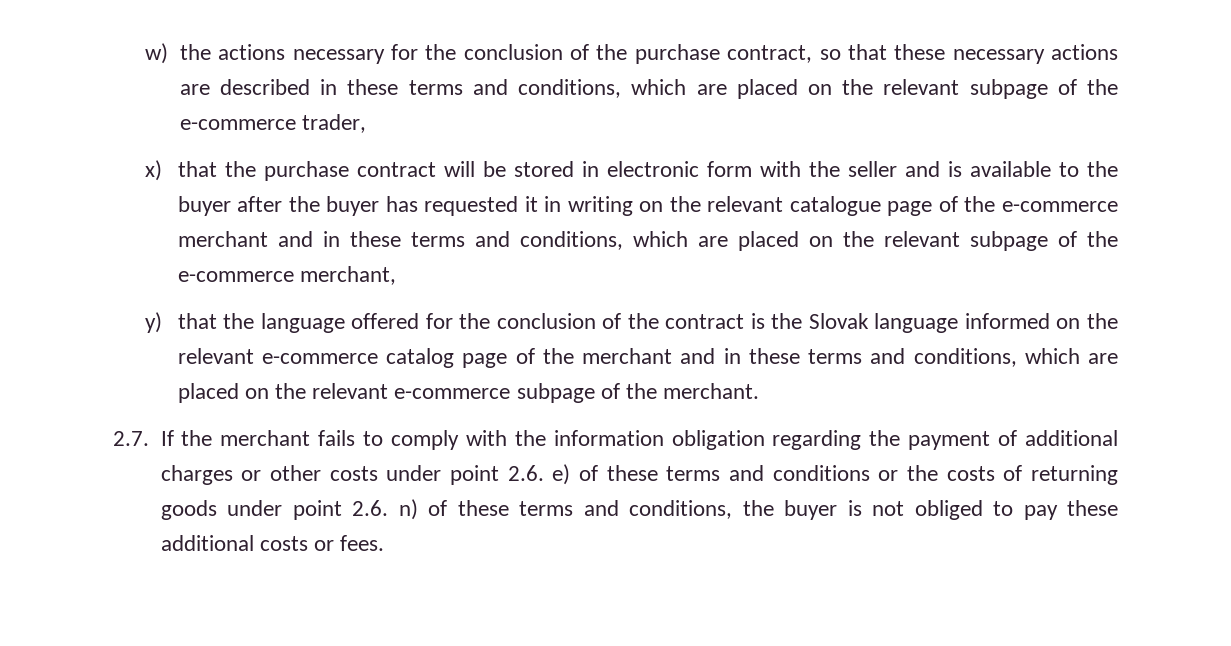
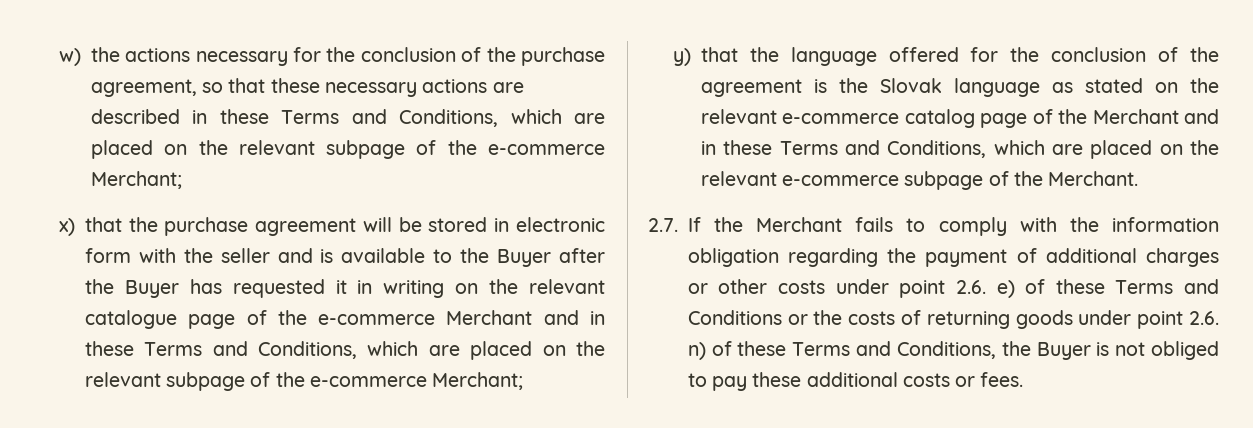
[727,45,813,63] contract, -> [90,79,197,97] agreement,
[408,79,622,98] terms and conditions, -> [281,109,499,127] Terms and Conditions,
[301,114,366,133] trader, -> [90,171,182,189] Merchant;
[356,162,436,177] contract -> [255,218,357,236] agreement
[177,196,231,216] buyer -> [497,249,552,267] Buyer
[326,196,380,216] buyer -> [124,280,179,298] Buyer
[177,231,623,250] merchant and in these terms and conditions, -> [446,310,605,325] [84,341,358,359] Merchant and in these Terms and Conditions,
[299,266,396,285] merchant, -> [432,372,524,390] Merchant;
[665,314,745,329] contract -> [700,79,802,97] agreement
[964,313,1050,329] informed -> [1051,78,1143,93] as stated
[582,348,1017,367] merchant and in these terms and conditions, -> [1092,109,1219,124] [700,140,987,158] Merchant and in these Terms and Conditions,
[663,383,760,399] merchant. -> [1048,171,1139,186] Merchant.
[220,430,311,446] merchant -> [756,217,843,232] Merchant
[666,465,870,481] terms and conditions -> [1115,279,1219,294] [687,310,782,325] Terms and Conditions
[519,500,837,520] terms and conditions, the buyer -> [792,341,1091,360] Terms and Conditions, the Buyer

